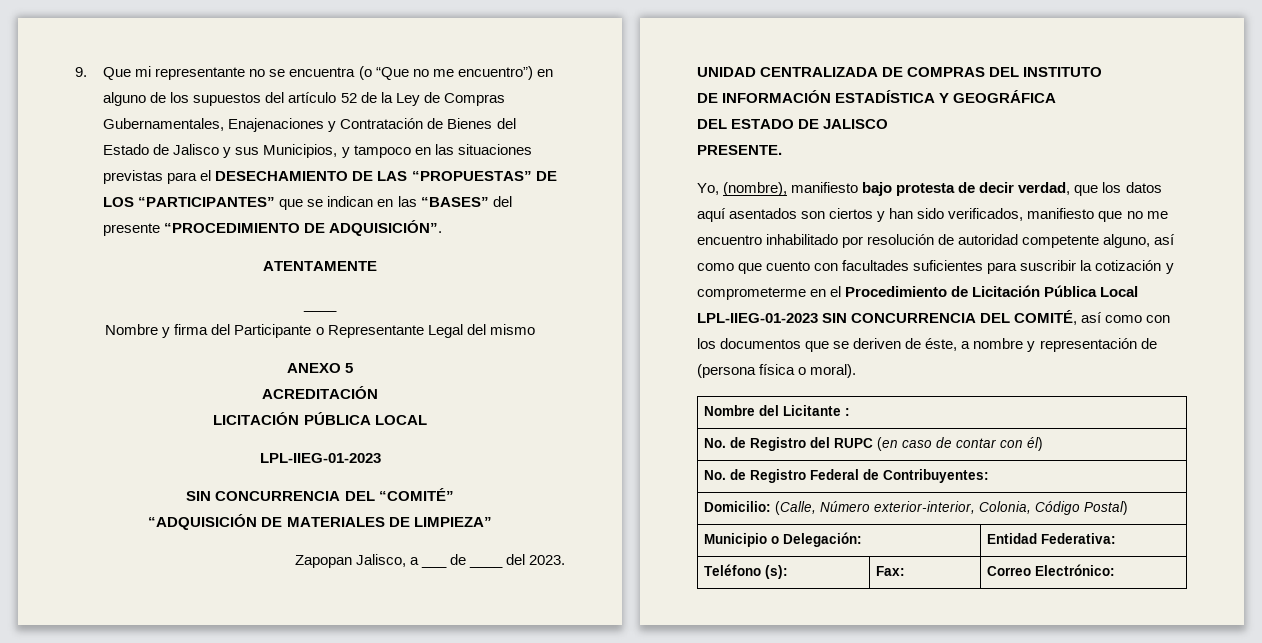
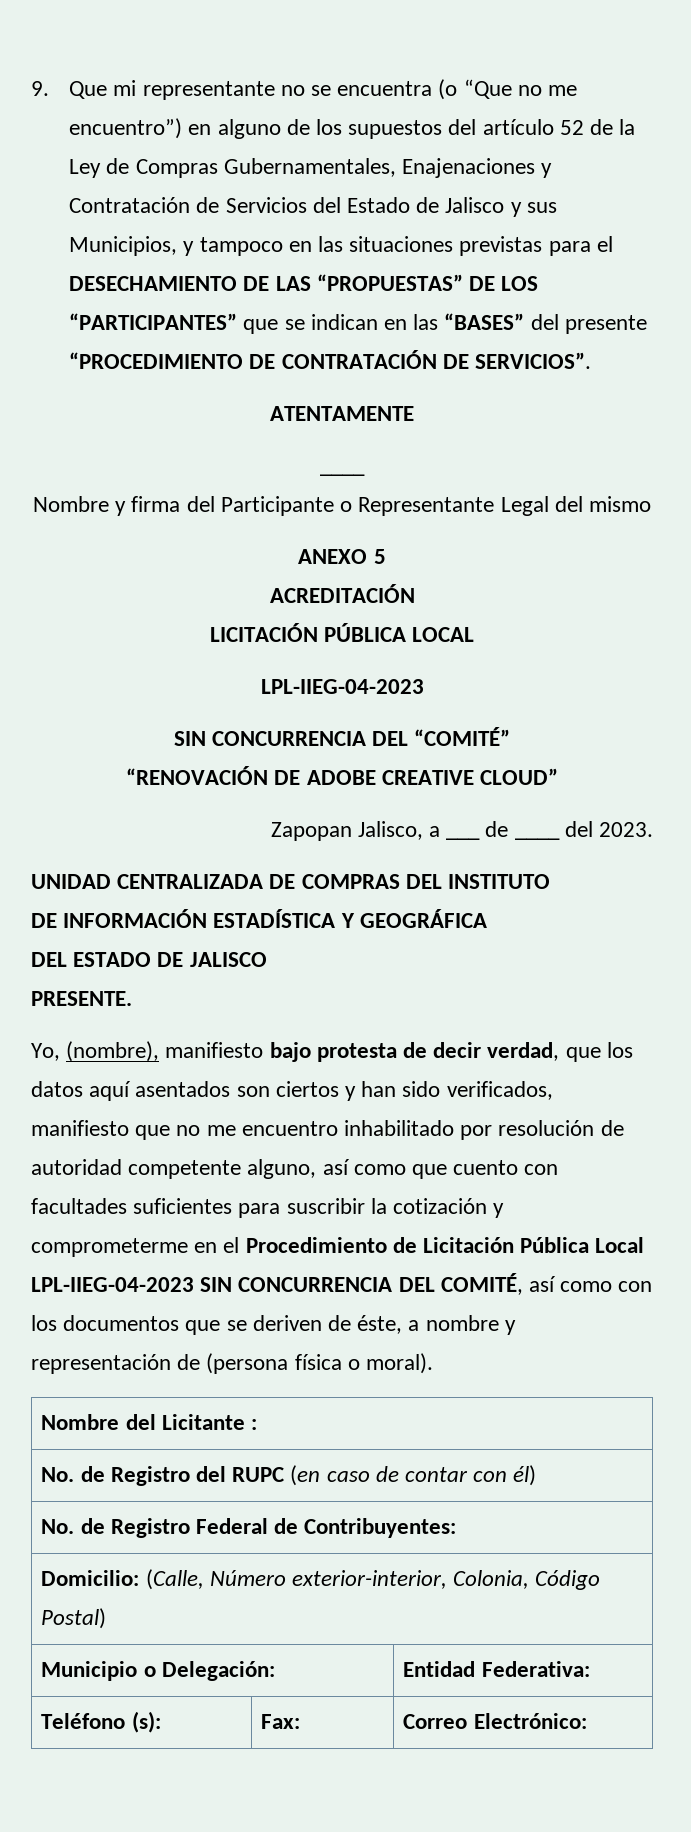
[447,118,493,129] Bienes -> [225,197,307,213] Servicios
[329,220,443,236] ADQUISICIÓN”. -> [281,350,592,369] CONTRATACIÓN DE SERVICIOS”.
[259,453,381,463] LPL-IIEG-01-2023 -> [260,679,424,694] LPL-IIEG-04-2023
[148,514,492,530] “ADQUISICIÓN DE MATERIALES DE LIMPIEZA” -> [126,766,558,785] “RENOVACIÓN DE ADOBE CREATIVE CLOUD”
[697,313,818,323] LPL-IIEG-01-2023 -> [31,1277,194,1292] LPL-IIEG-04-2023

